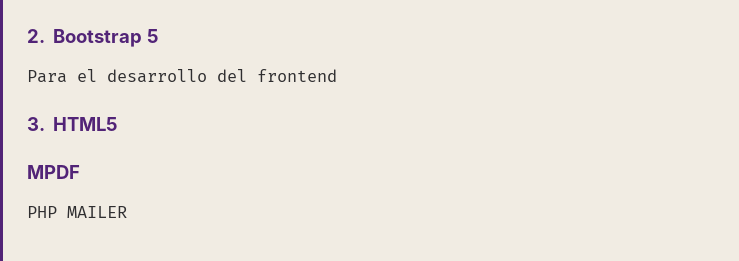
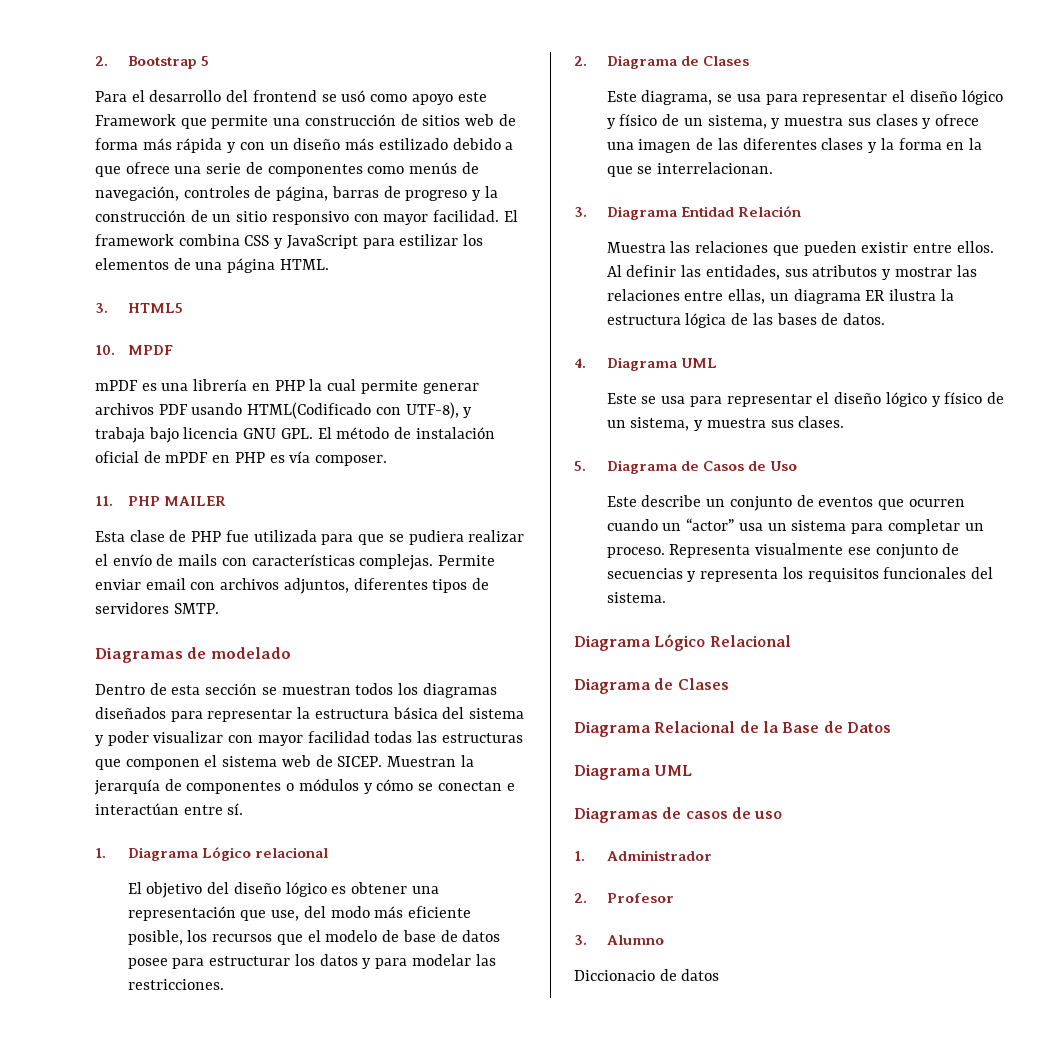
(337, 75) none -> [321,90,487,105] [95,114,516,129] [95,138,514,153] [95,162,479,177] [95,186,498,201] [95,210,518,225] [95,234,484,249] [95,258,329,273] se usó como apoyo este Framework que permite una construcción de sitios web de forma más rápida y con un diseño más estilizado debido a que ofrece una serie de componentes como menús de navegación, controles de página, barras de progreso y la construcción de un sitio responsivo con mayor facilidad. El framework combina CSS y JavaScript para estilizar los elementos de una página HTML.
(119, 124) none -> [95,345,115,355] 10.
[27,206,127,218] PHP MAILER -> [95,379,479,394] [95,402,473,419] [95,427,495,443] [95,451,388,466] [95,496,226,506] [95,530,525,545] [95,554,496,570] [95,578,490,594] [95,602,219,614] [95,647,291,663] [95,683,497,698] [95,707,525,722] [95,731,523,746] [95,755,474,770] [94,779,515,795] [95,803,244,815] [95,847,328,861] [127,882,439,898] [127,906,472,921] [127,930,501,945] [127,954,496,969] [127,979,224,990] [574,55,749,69] [606,90,1003,105] [606,114,979,129] [606,138,982,153] [606,162,774,177] [574,206,801,220] [606,241,994,256] [606,265,977,280] [606,289,954,304] [606,313,886,328] [574,357,717,371] [606,392,1004,407] [606,416,845,431] [574,460,797,474] [606,495,965,511] [606,518,984,534] [606,543,960,559] [606,567,994,582] [606,592,666,603] [574,634,791,651] [574,678,729,694] [574,721,891,737] [574,764,693,780] [574,807,783,823] [574,850,712,861] [574,893,674,903] [574,935,664,945] [574,969,720,981] mPDF es una librería en PHP la cual permite generar archivos PDF usando HTML(Codificado con UTF-8), y trabaja bajo licencia GNU GPL. El método de instalación oficial de mPDF en PHP es vía composer. // 11. PHP MAILER // Esta clase de PHP fue utilizada para que se pudiera realizar el envío de mails con características complejas. Permite enviar email con archivos adjuntos, diferentes tipos de servidores SMTP. // Diagramas de modelado // Dentro de esta sección se muestran todos los diagramas diseñados para representar la estructura básica del sistema y poder visualizar con mayor facilidad todas las estructuras que componen el sistema web de SICEP. Muestran la jerarquía de componentes o módulos y cómo se conectan e interactúan entre sí. // 1. Diagrama Lógico relacional // El objetivo del diseño lógico es obtener una representación que use, del modo más eficiente posible, los recursos que el modelo de base de datos posee para estructurar los datos y para modelar las restricciones. // 2. Diagrama de Clases // Este diagrama, se usa para representar el diseño lógico y físico de un sistema, y muestra sus clases y ofrece una imagen de las diferentes clases y la forma en la que se interrelacionan. // 3. Diagrama Entidad Relación // Muestra las relaciones que pueden existir entre ellos. Al definir las entidades, sus atributos y mostrar las relaciones entre ellas, un diagrama ER ilustra la estructura lógica de las bases de datos. // 4. Diagrama UML // Este se usa para representar el diseño lógico y físico de un sistema, y muestra sus clases. // 5. Diagrama de Casos de Uso // Este describe un conjunto de eventos que ocurren cuando un “actor” usa un sistema para completar un proceso. Representa visualmente ese conjunto de secuencias y representa los requisitos funcionales del sistema. // Diagrama Lógico Relacional // Diagrama de Clases // Diagrama Relacional de la Base de Datos // Diagrama UML // Diagramas de casos de uso // 1. Administrador // 2. Profesor // 3. Alumno // Diccionacio de datos

